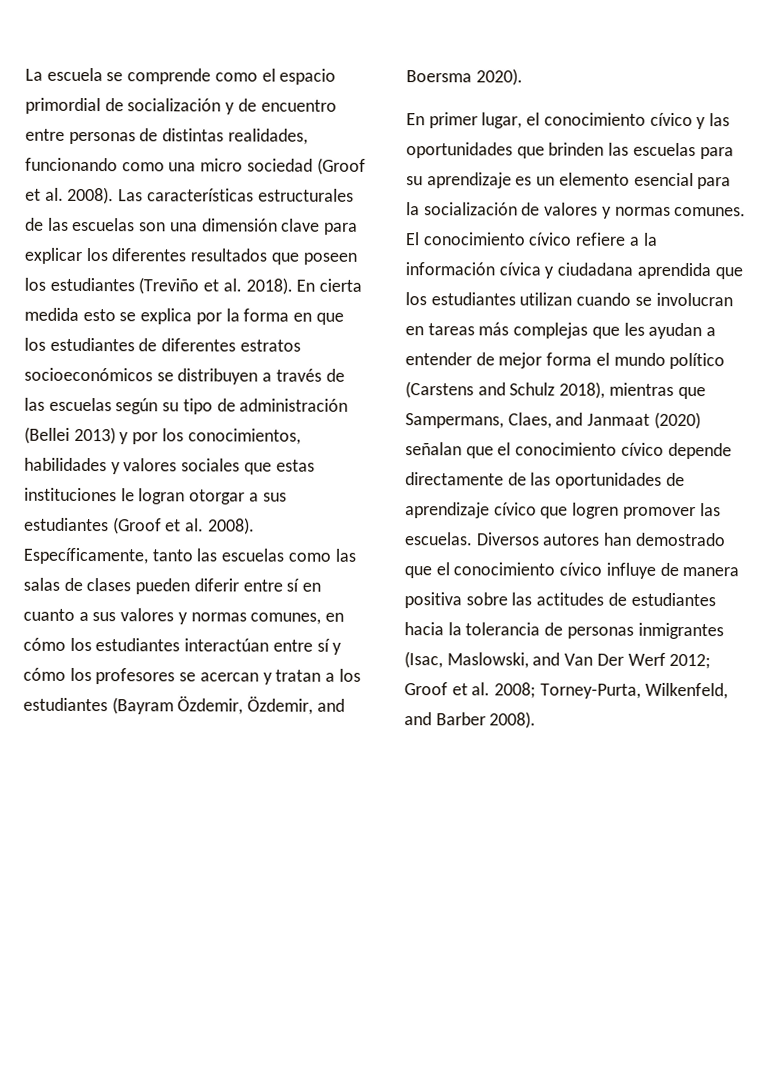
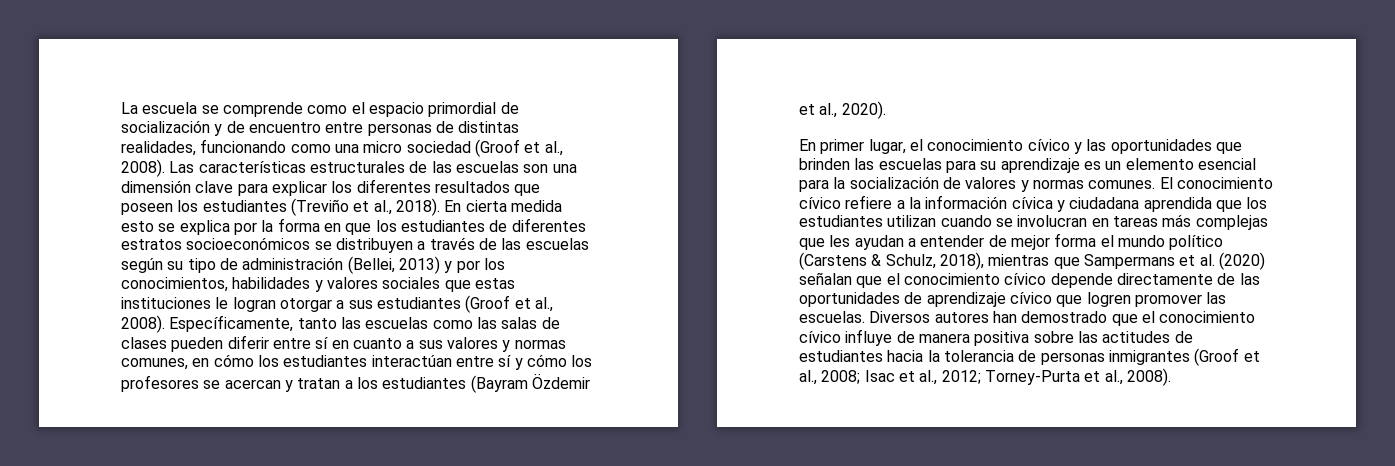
[44,187,64,201] al. -> [544,141,563,156] al.,
[222,278,242,292] al. -> [373,200,392,215] al.,
[24,426,70,444] (Bellei -> [347,256,395,274] (Bellei,
[185,518,205,532] al. -> [534,297,553,312] al.,
[177,696,345,715] [406,70,472,83] Özdemir, Özdemir, and Boersma -> [531,373,590,389] [799,103,838,118] Özdemir et al.,
[477,382,556,396] and Schulz -> [871,254,936,269] & Schulz,
[405,412,651,429] Sampermans, Claes, and Janmaat -> [1083,254,1215,269] Sampermans et al.
[404,651,712,670] [404,682,728,700] [404,712,486,726] (Isac, Maslowski, and Van Der Werf 2012; Groof et al. 2008; Torney-Purta, Wilkenfeld, and Barber -> [1194,348,1260,366] [799,370,1123,385] (Groof et al., 2008; Isac et al., 2012; Torney-Purta et al.,

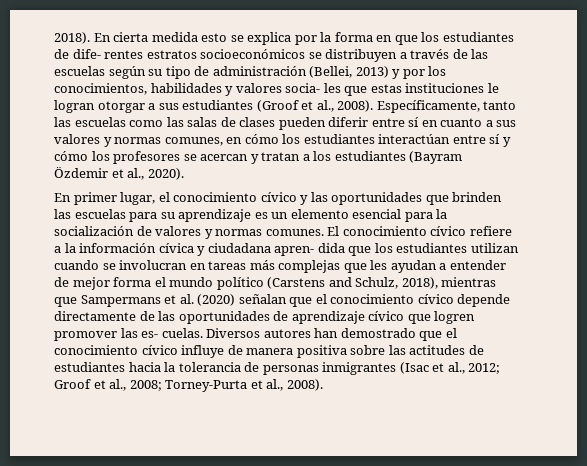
[121,102,519,117] [121,120,520,136] [121,139,563,157] [121,159,577,177] [121,179,541,196] [121,198,392,216] La escuela se comprende como el espacio primordial de socialización y de encuentro entre personas de distintas realidades, funcionando como una micro sociedad (Groof et al., 2008). Las características estructurales de las escuelas son una dimensión clave para explicar los diferentes resultados que poseen los estudiantes (Treviño et al., -> (54, 38) none
[511,218,586,232] diferentes -> [72,49,144,59] dife- rentes
[382,277,441,289] sociales -> [285,83,341,93] socia- les
[1143,197,1212,212] aprendida -> [274,243,345,256] apren- dida
[871,254,882,266] & -> [328,277,352,287] and
[799,311,865,323] escuelas. -> [141,328,203,338] es- cuelas.
[1194,348,1260,366] [799,370,981,385] (Groof et al., 2008; Isac et al., 2012; -> [399,362,501,374] [54,379,162,391] (Isac et al., 2012; Groof et al., 2008;

